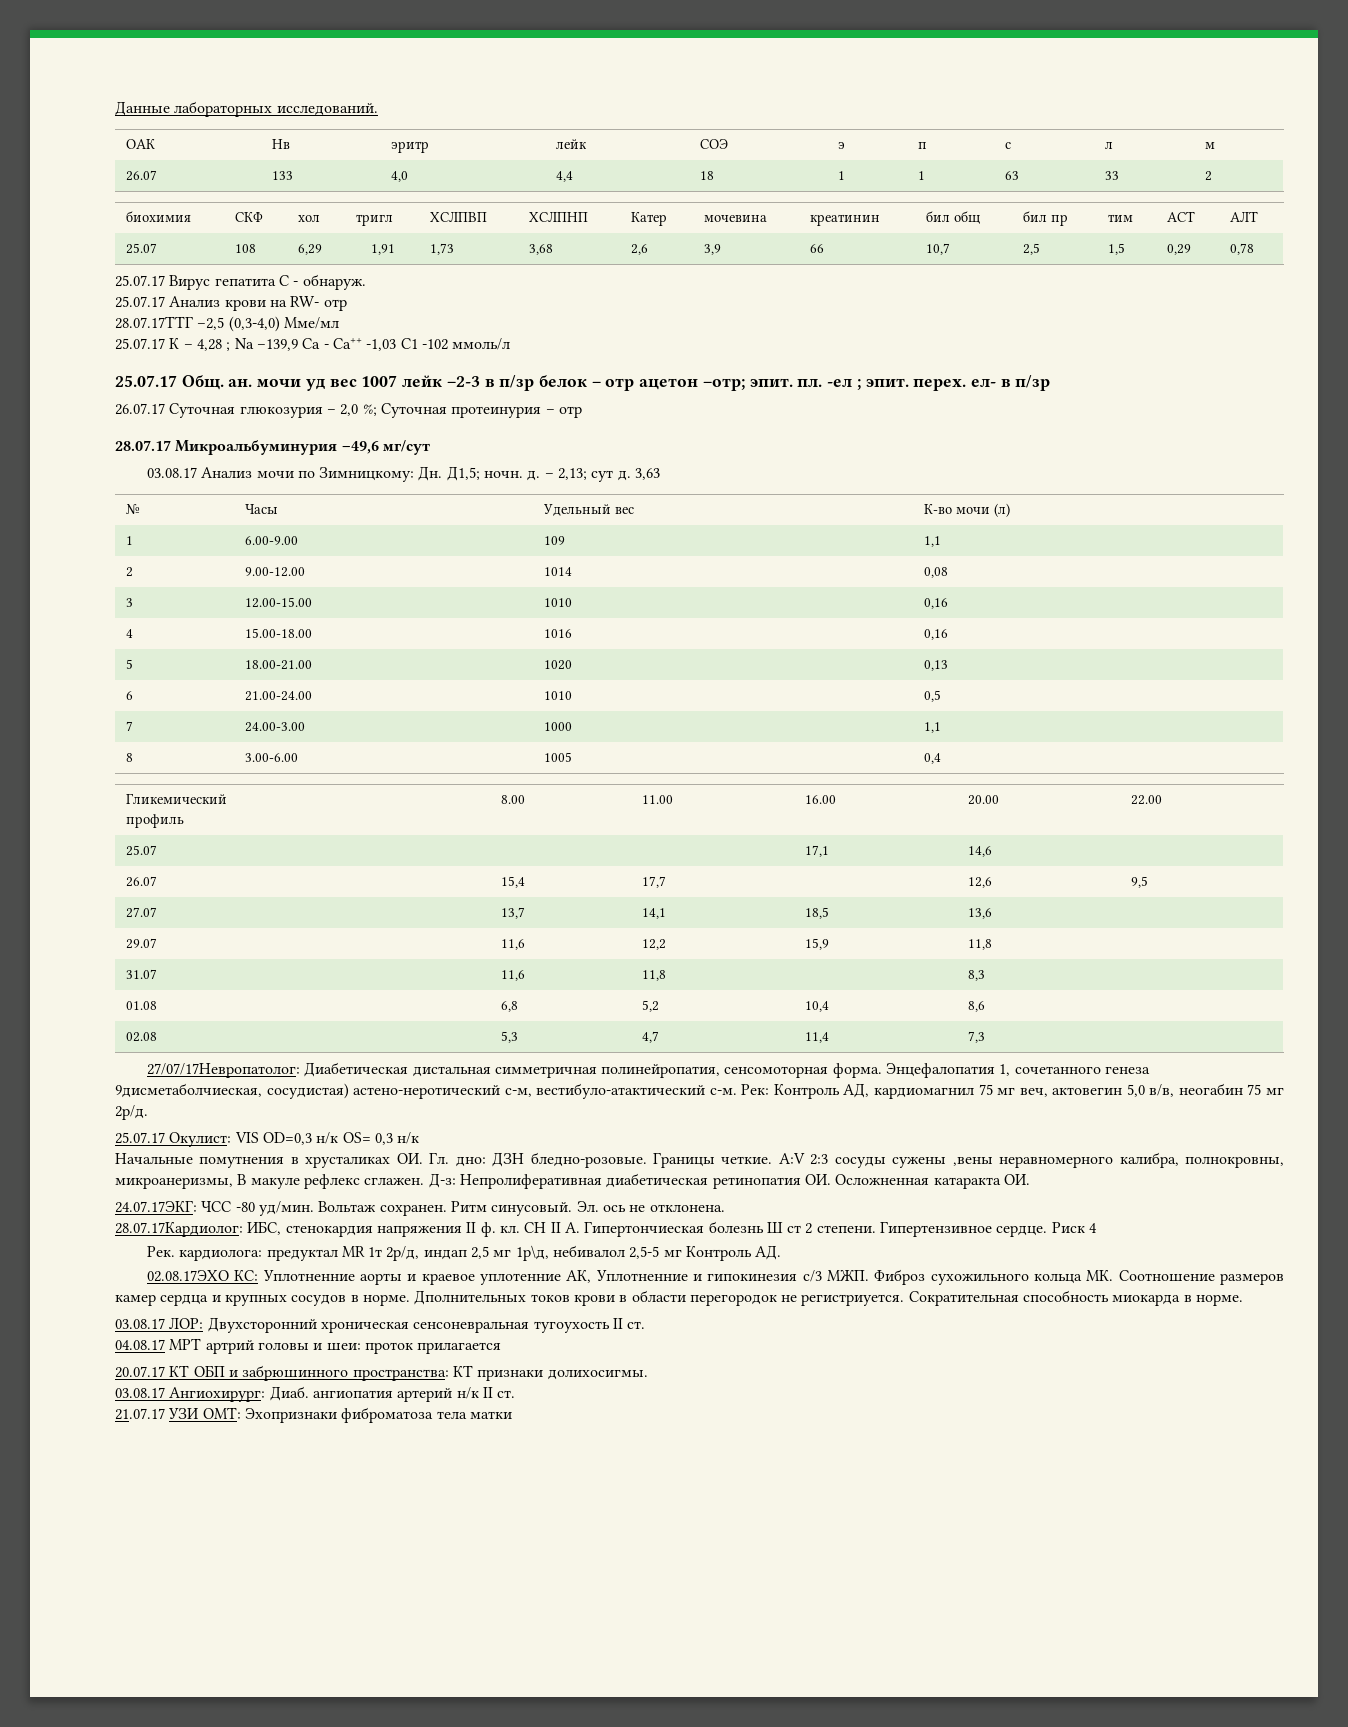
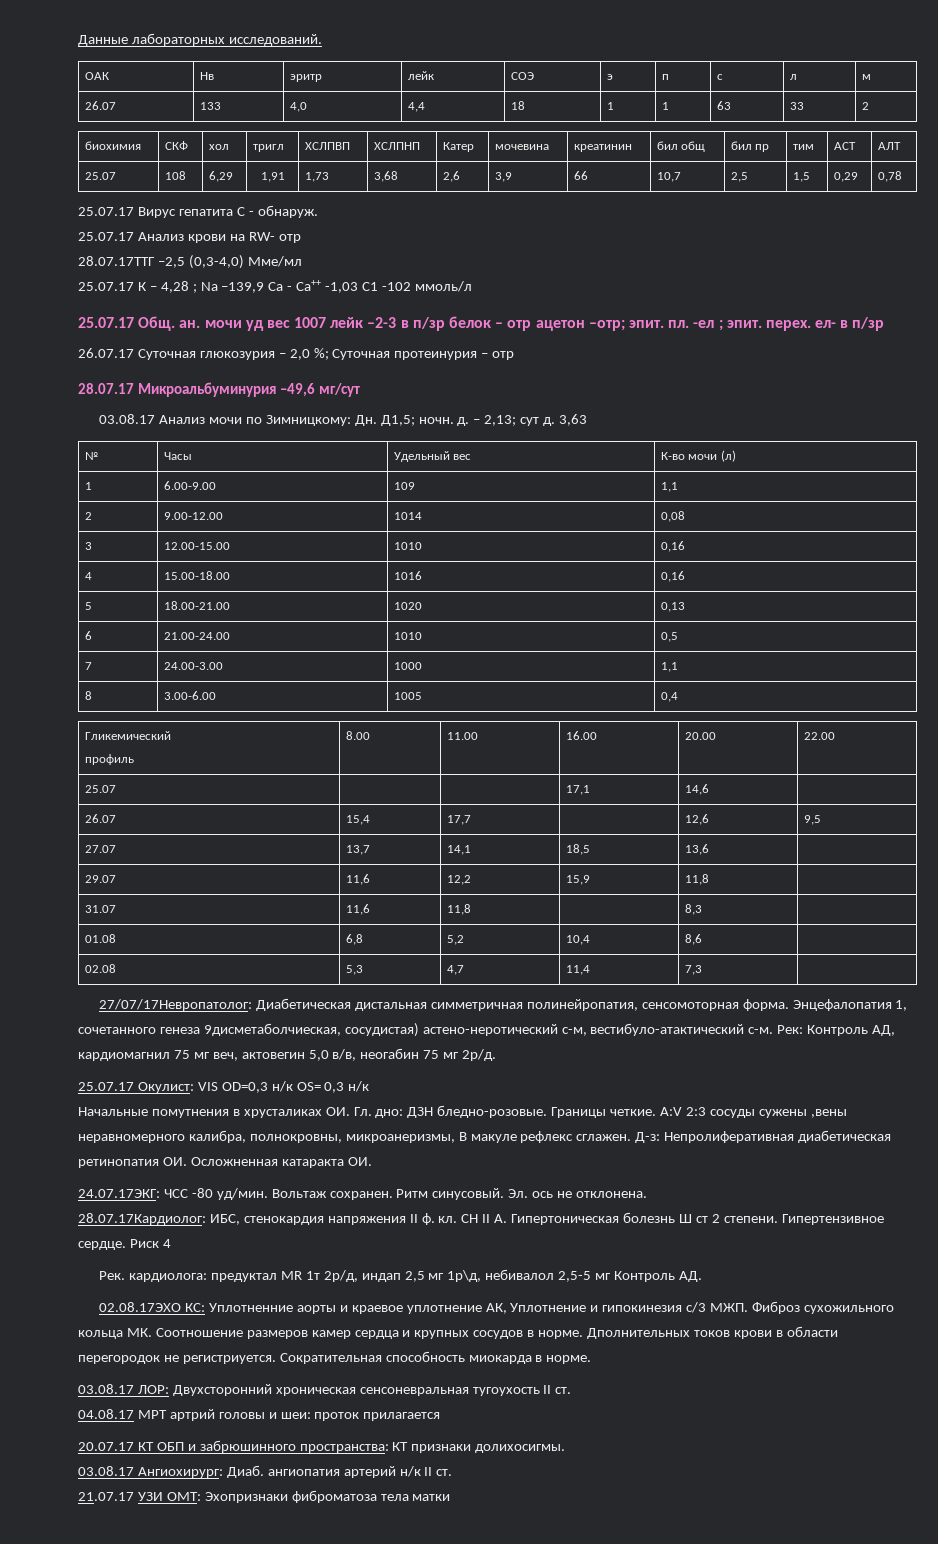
[584,1221,705,1237] Гипертончиеская -> [511,1214,620,1225] Гипертоническая
[479,1270,688,1285] уплотенние АК, Уплотненние -> [406,1303,587,1314] уплотнение АК, Уплотнение

